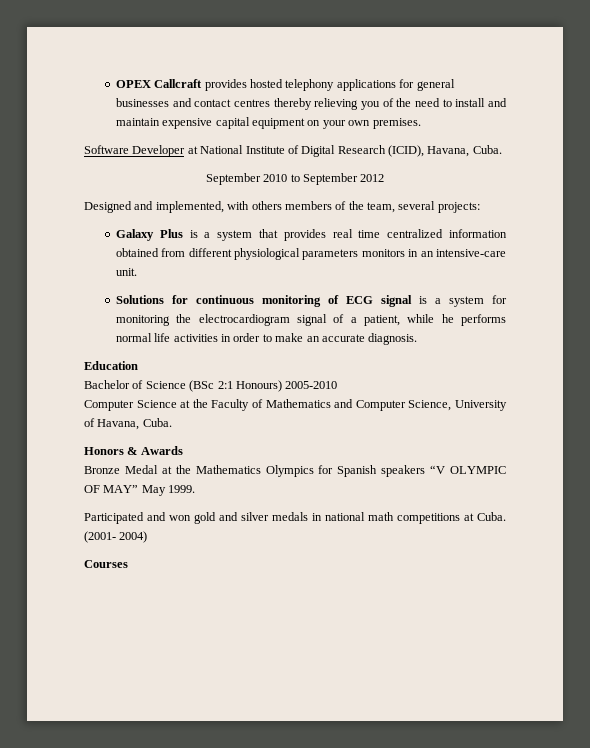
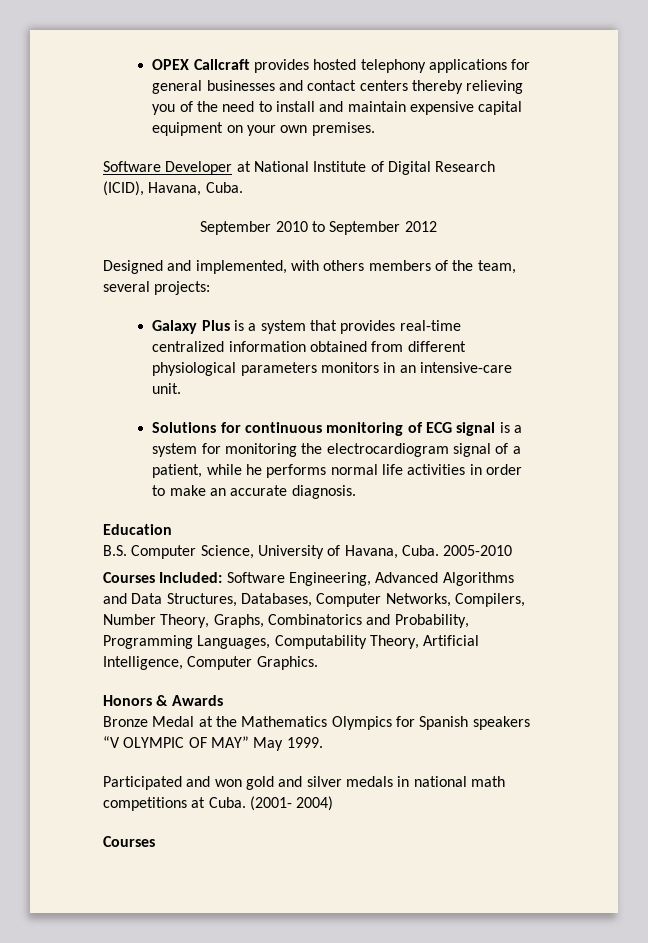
[233,99,270,107] centres -> [359,80,408,91] centers
[332,229,381,238] real time -> [399,320,461,331] real-time
[84,380,338,392] [84,399,354,411] Bachelor of Science (BSc 2:1 Honours) 2005-2010 // Computer Science at the Faculty of Mathematics and -> [103,545,127,556] B.S.
(172, 422) none -> [443,545,513,556] [103,572,514,586] [103,593,525,607] [103,614,469,628] [103,635,480,649] [103,656,318,670] 2005-2010 // Courses Included: Software Engineering, Advanced Algorithms and Data Structures, Databases, Computer Networks, Compilers, Number Theory, Graphs, Combinatorics and Probability, Programming Languages, Computability Theory, Artificial Intelligence, Computer Graphics.

